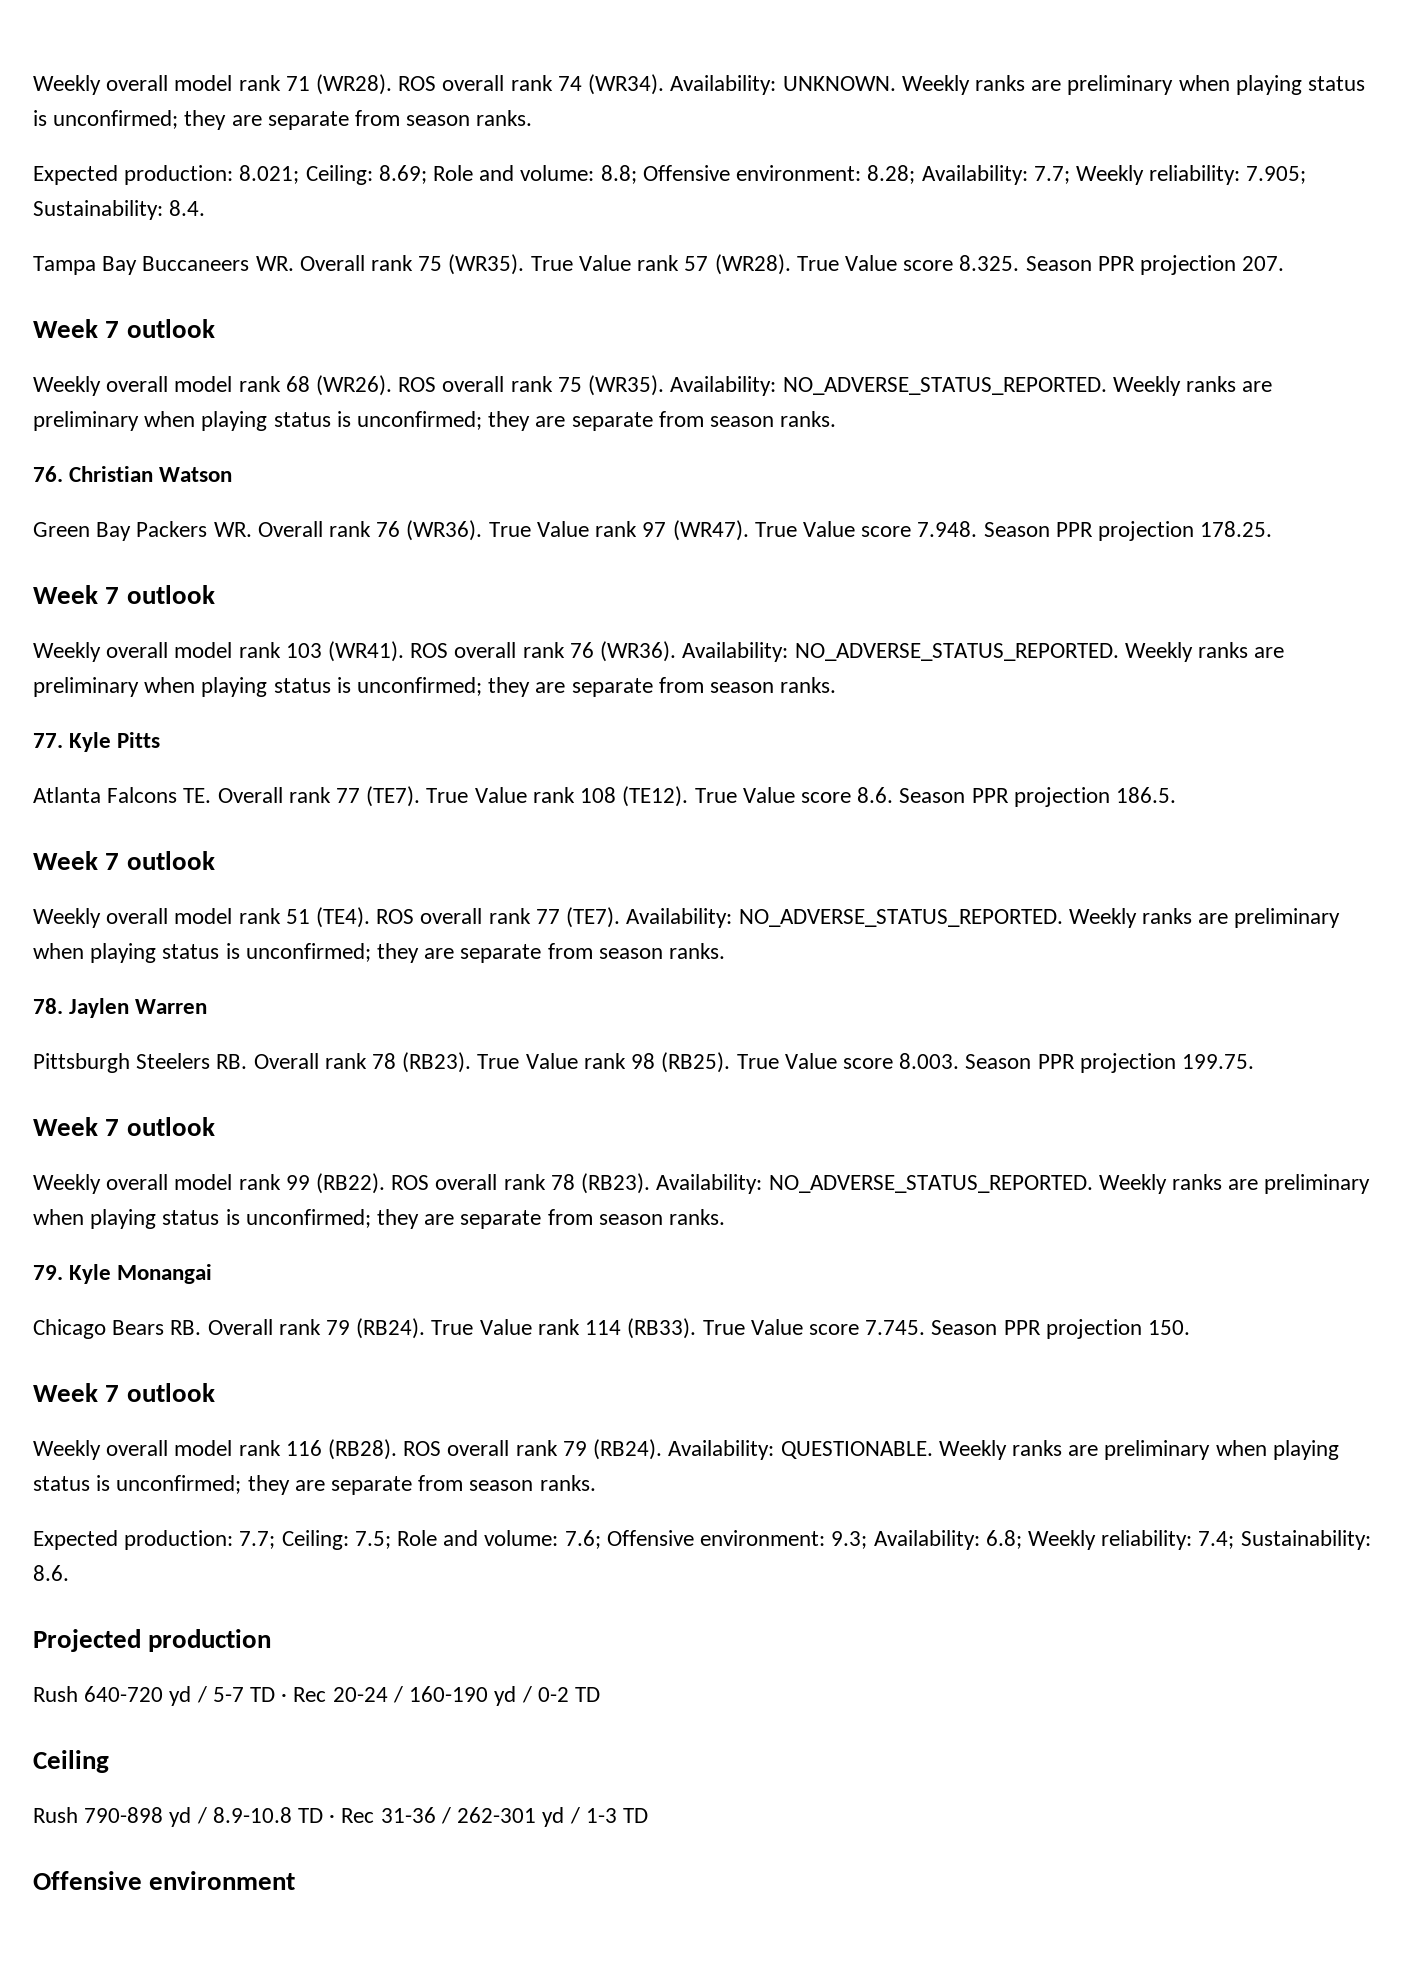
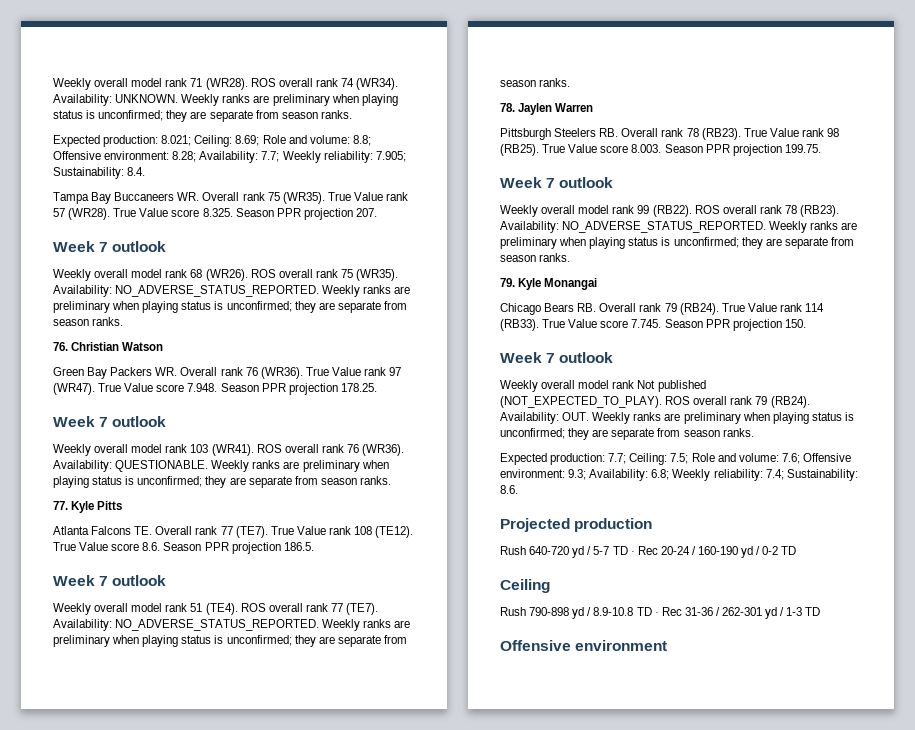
[794,643,1119,661] NO_ADVERSE_STATUS_REPORTED. -> [115,460,209,472] QUESTIONABLE.
[285,1439,398,1460] 116 (RB28). -> [637,380,706,392] [500,396,662,408] Not published (NOT_EXPECTED_TO_PLAY).
[780,1441,933,1459] QUESTIONABLE. -> [562,412,590,421] OUT.

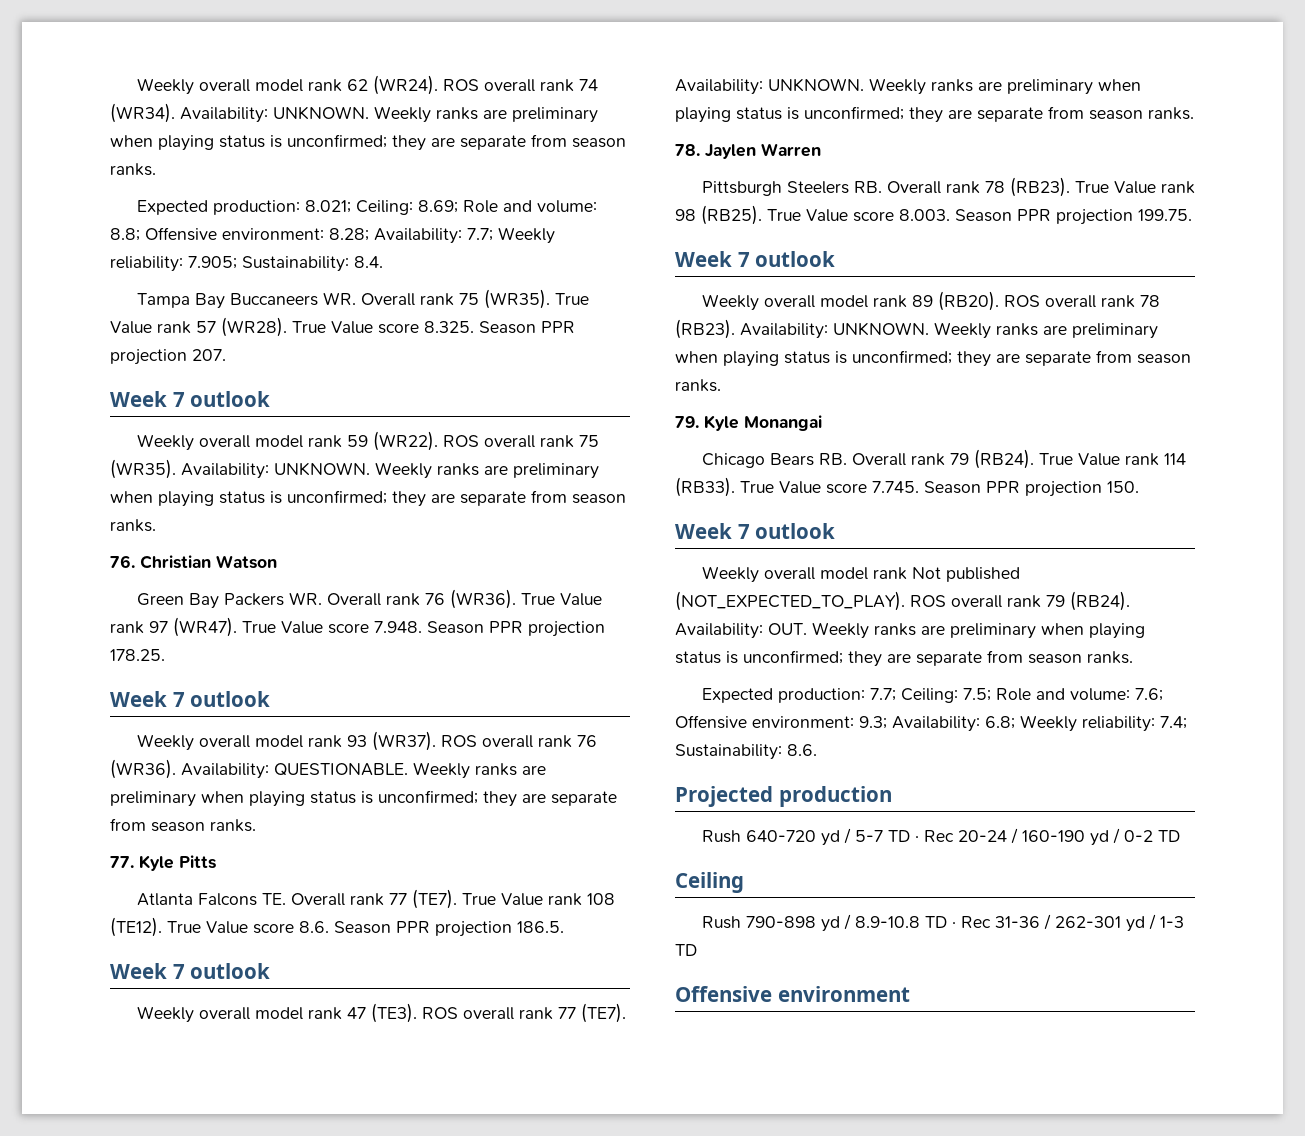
[53,78,248,90] Weekly overall model rank 71 (WR28). -> [136,75,438,95] Weekly overall model rank 62 (WR24).
[190,269,248,281] 68 (WR26). -> [346,431,438,451] 59 (WR22).
[115,285,320,297] NO_ADVERSE_STATUS_REPORTED. -> [274,462,370,476] UNKNOWN.
[190,444,254,456] 103 (WR41). -> [346,731,436,751] 93 (WR37).
[190,603,238,615] 51 (TE4). -> [346,1003,417,1023] 47 (TE3).
[115,619,320,631] NO_ADVERSE_STATUS_REPORTED. -> [768,78,864,92] UNKNOWN.
[637,205,692,217] 99 (RB22). -> [911,291,999,311] 89 (RB20).
[562,221,767,233] NO_ADVERSE_STATUS_REPORTED. -> [833,322,929,336] UNKNOWN.

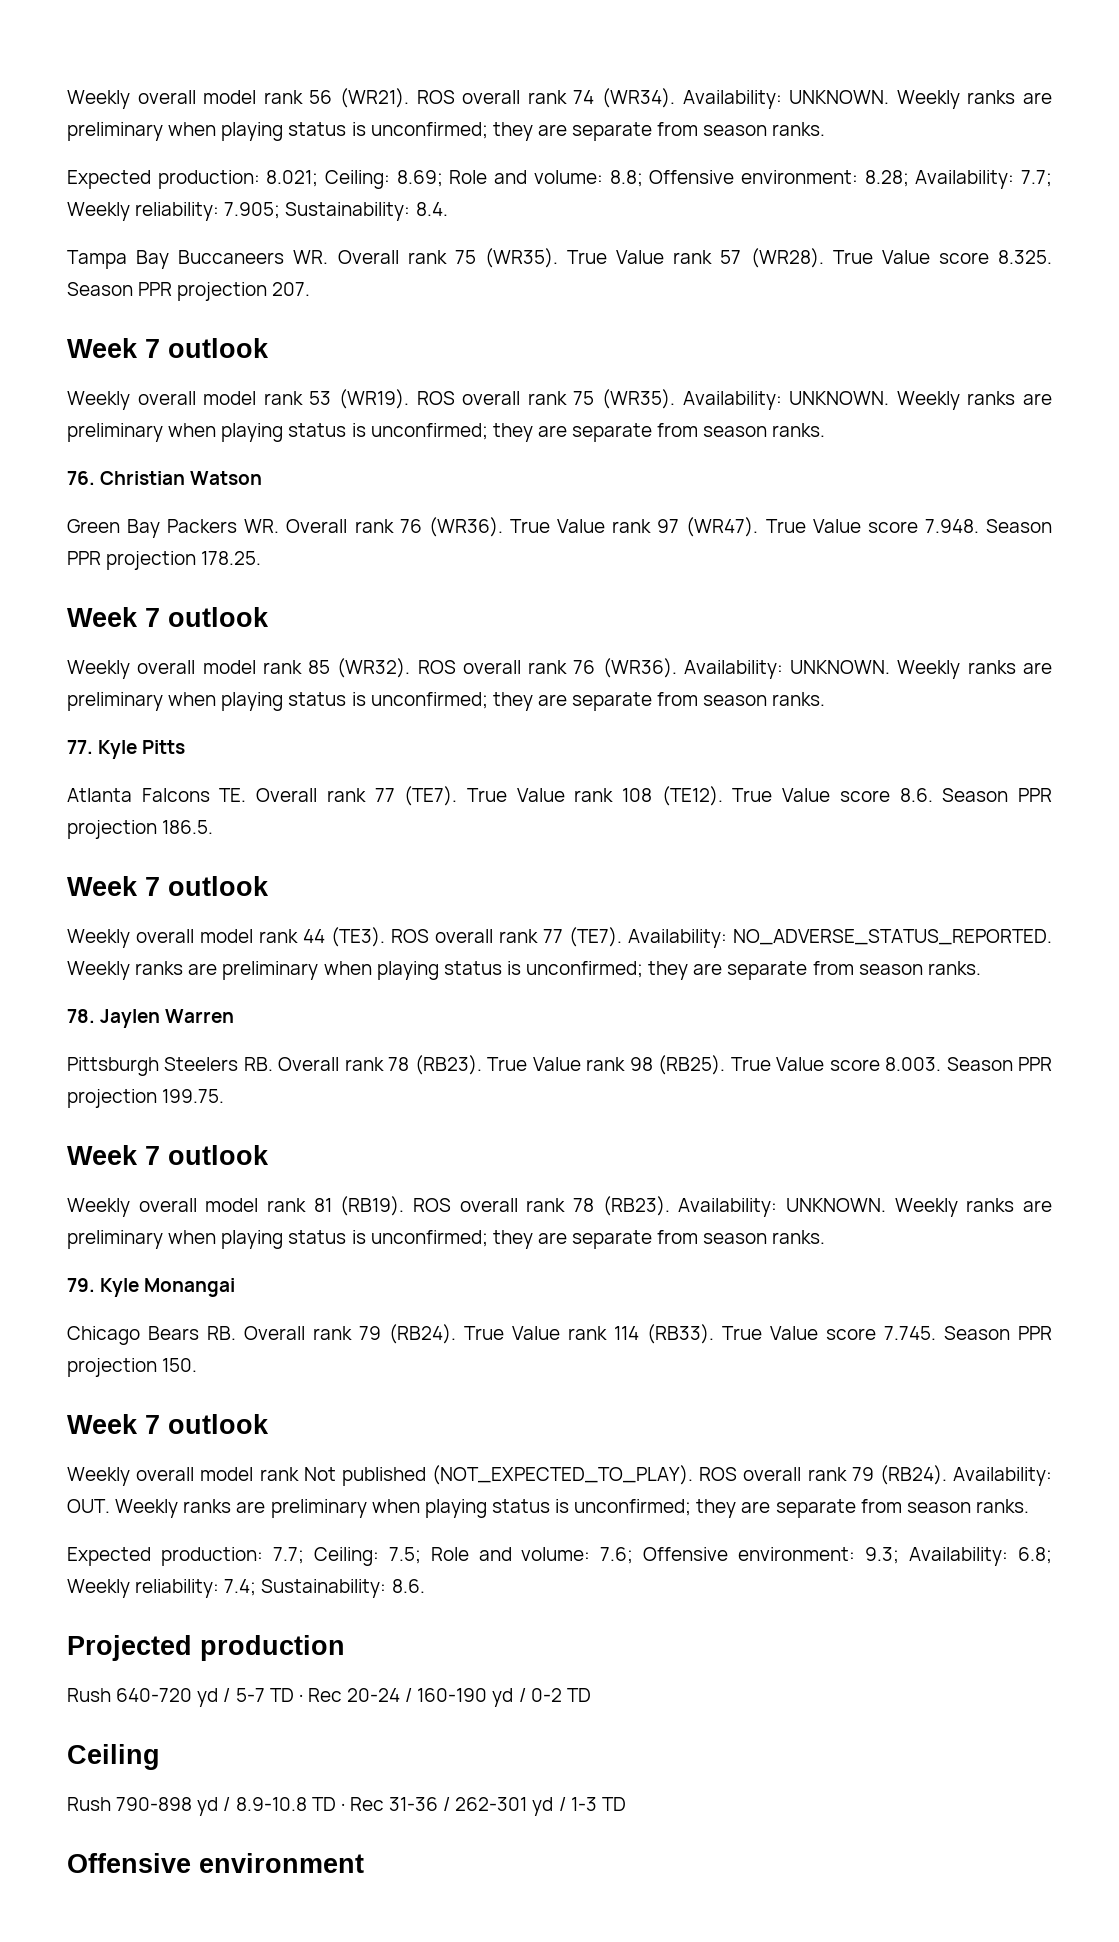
[136,75,438,95] Weekly overall model rank 62 (WR24). -> [67,88,409,109] Weekly overall model rank 56 (WR21).
[346,431,438,451] 59 (WR22). -> [309,389,409,409] 53 (WR19).
[346,731,436,751] 93 (WR37). -> [308,658,411,678] 85 (WR32).
[274,763,408,776] QUESTIONABLE. -> [790,660,891,674] UNKNOWN.
[346,1007,366,1019] 47 -> [303,929,325,943] 44
[768,78,864,92] UNKNOWN. -> [733,929,1052,945] NO_ADVERSE_STATUS_REPORTED.
[911,291,999,311] 89 (RB20). -> [313,1196,405,1216] 81 (RB19).

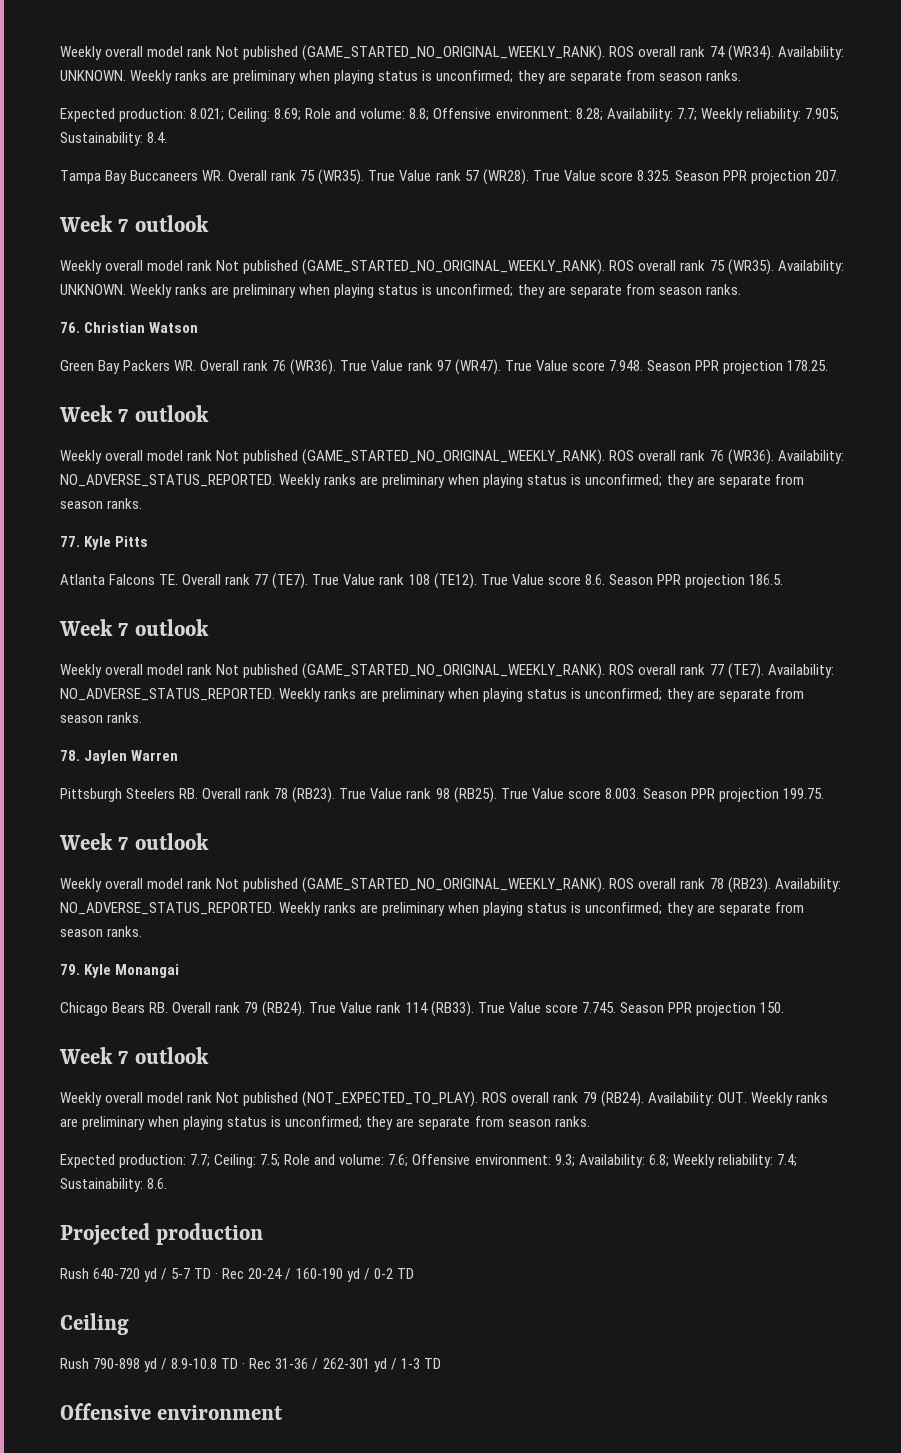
[67,88,409,109] Weekly overall model rank 56 (WR21). -> [60,45,606,61] Weekly overall model rank Not published (GAME_STARTED_NO_ORIGINAL_WEEKLY_RANK).
[309,389,409,409] 53 (WR19). -> [216,259,606,275] Not published (GAME_STARTED_NO_ORIGINAL_WEEKLY_RANK).
[308,658,411,678] 85 (WR32). -> [216,449,606,465] Not published (GAME_STARTED_NO_ORIGINAL_WEEKLY_RANK).
[790,660,891,674] UNKNOWN. -> [60,474,275,487] NO_ADVERSE_STATUS_REPORTED.
[303,927,385,947] 44 (TE3). -> [216,663,606,679] Not published (GAME_STARTED_NO_ORIGINAL_WEEKLY_RANK).
[313,1196,405,1216] 81 (RB19). -> [216,877,606,893] Not published (GAME_STARTED_NO_ORIGINAL_WEEKLY_RANK).
[785,1198,886,1212] UNKNOWN. -> [60,902,275,915] NO_ADVERSE_STATUS_REPORTED.

